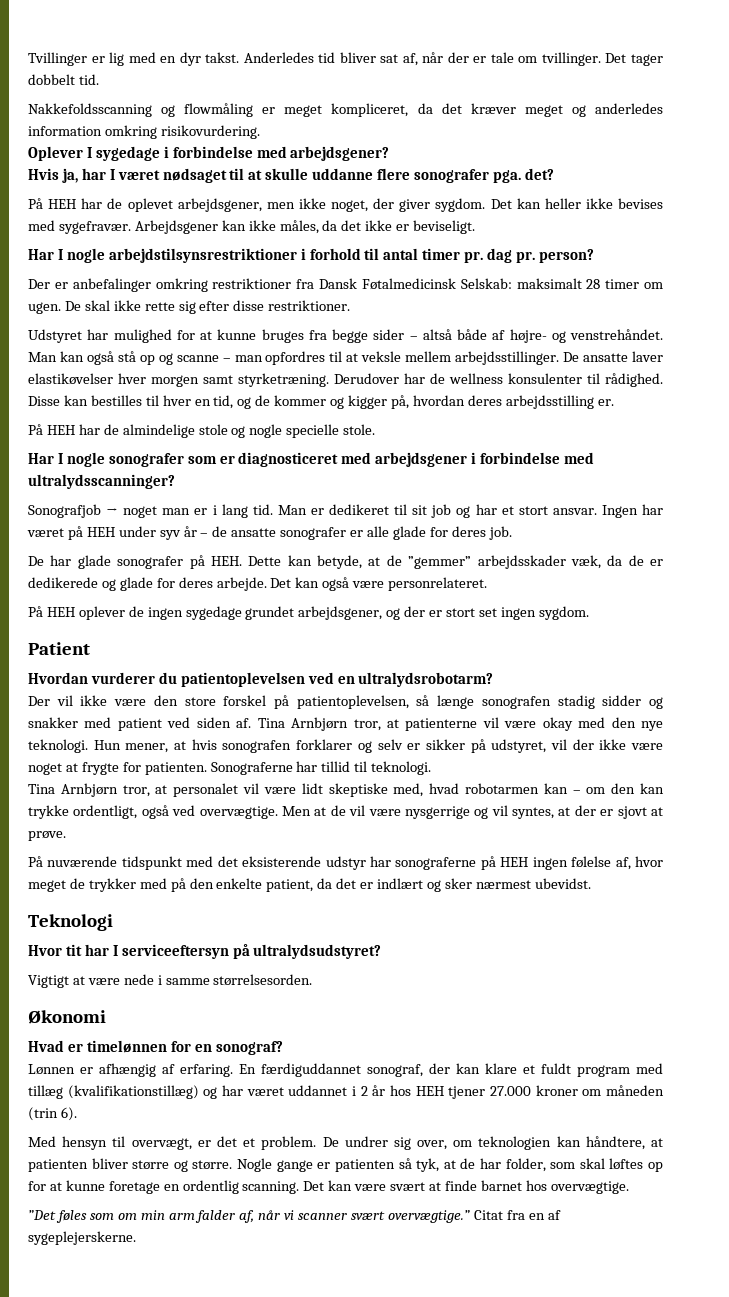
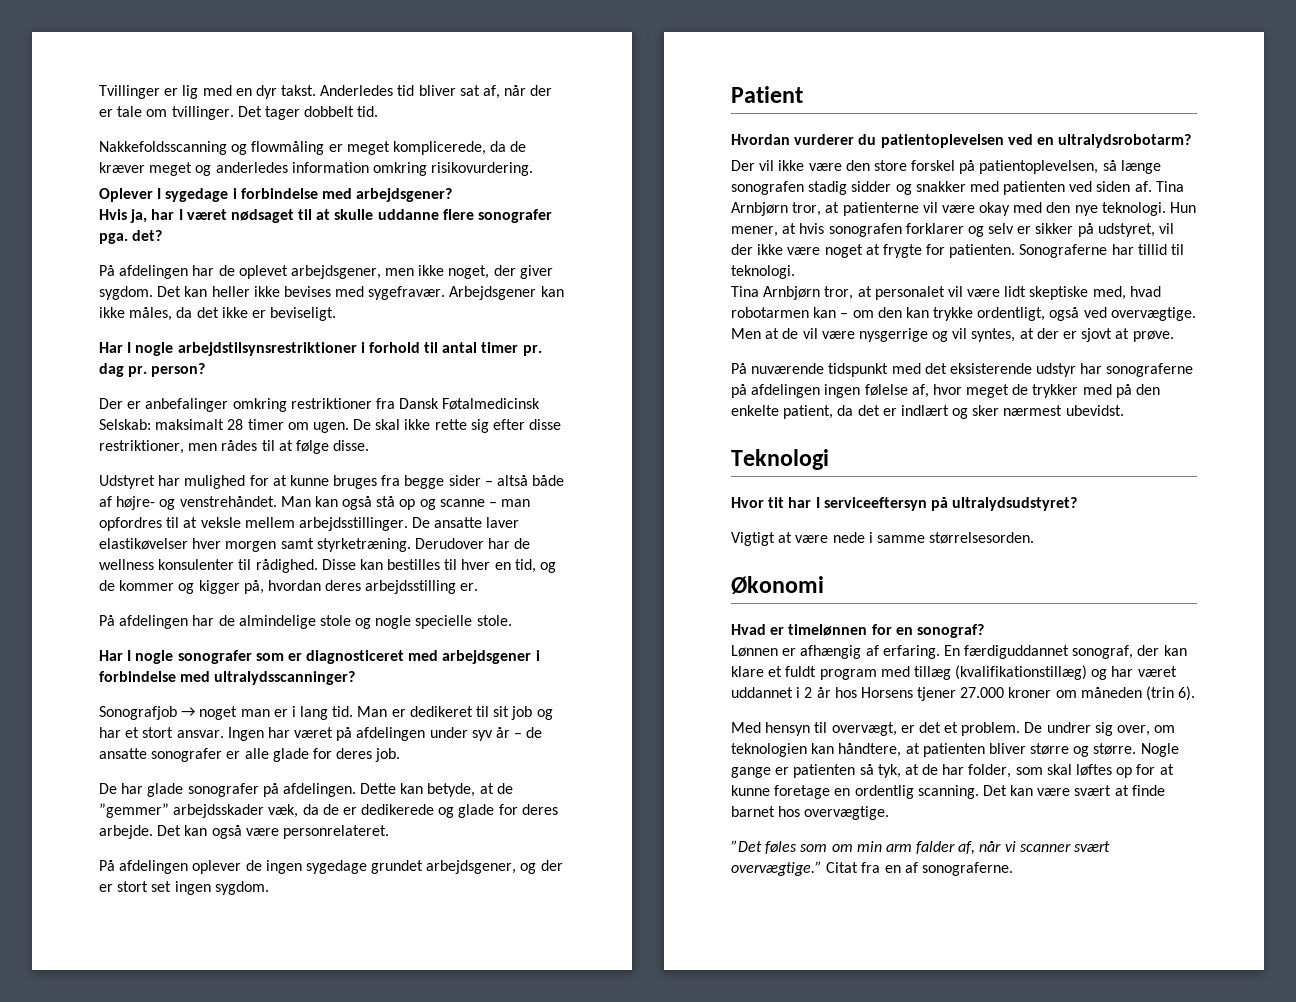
[331,103,462,117] kompliceret, da det -> [392,141,527,155] komplicerede, da de
[48,199,77,209] HEH -> [119,265,189,279] afdelingen
[268,300,351,311] restriktioner. -> [99,440,370,454] restriktioner, men rådes til at følge disse.
[46,425,75,435] HEH -> [119,615,189,629] afdelingen
[86,527,115,537] HEH -> [356,727,426,741] afdelingen
[210,556,242,566] HEH. -> [282,783,356,797] afdelingen.
[46,607,75,617] HEH -> [119,860,189,874] afdelingen
[117,718,162,731] patient -> [1003,181,1066,195] patienten
[500,857,529,867] HEH -> [751,384,821,398] afdelingen
[415,1086,444,1096] HEH -> [860,687,913,698] Horsens
[28,1231,136,1245] sygeplejerskerne. -> [921,862,1013,876] sonograferne.

